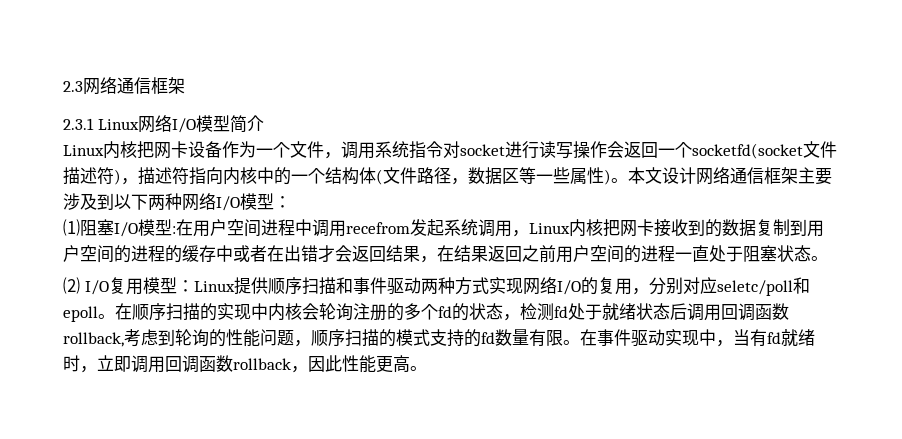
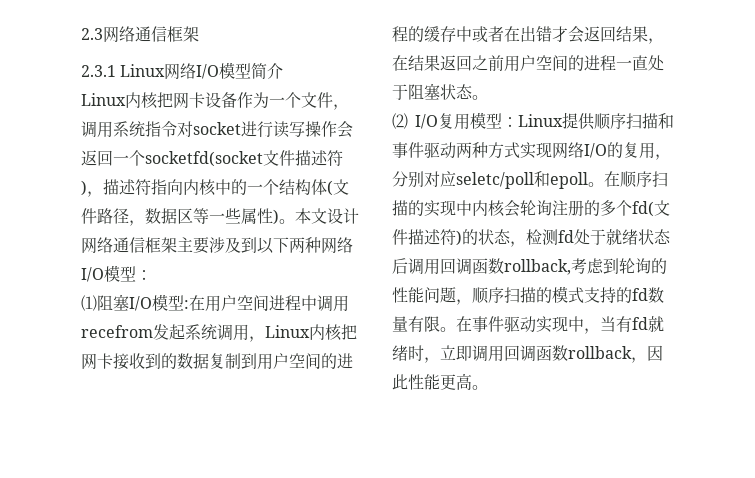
[438,306,452,318] fd -> [632,200,670,217] [392,229,462,246] fd(文件描述符)

